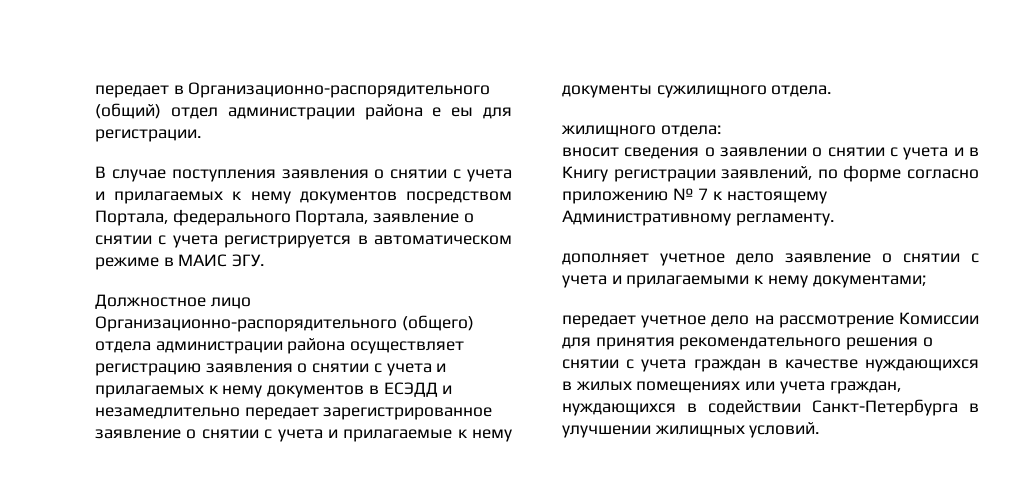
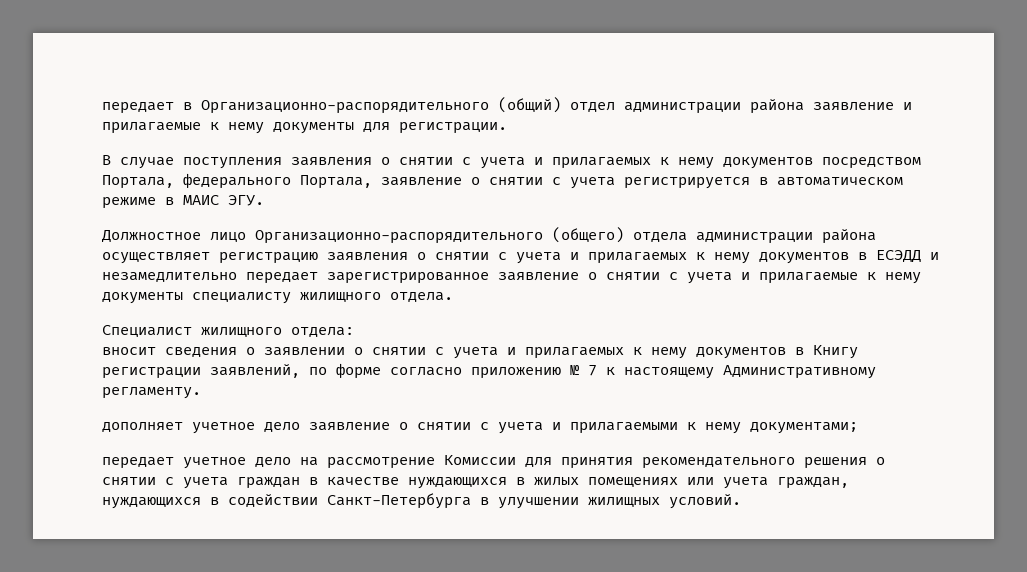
[432,107,474,117] е еы -> [813,102,912,111] [102,122,354,134] заявление и прилагаемые к нему документы
[656,85,767,98] сужилищного -> [192,292,381,304] специалисту жилищного
(832, 91) none -> [102,325,192,337] Специалист
(964, 151) none -> [525,347,786,359] прилагаемых к нему документов

